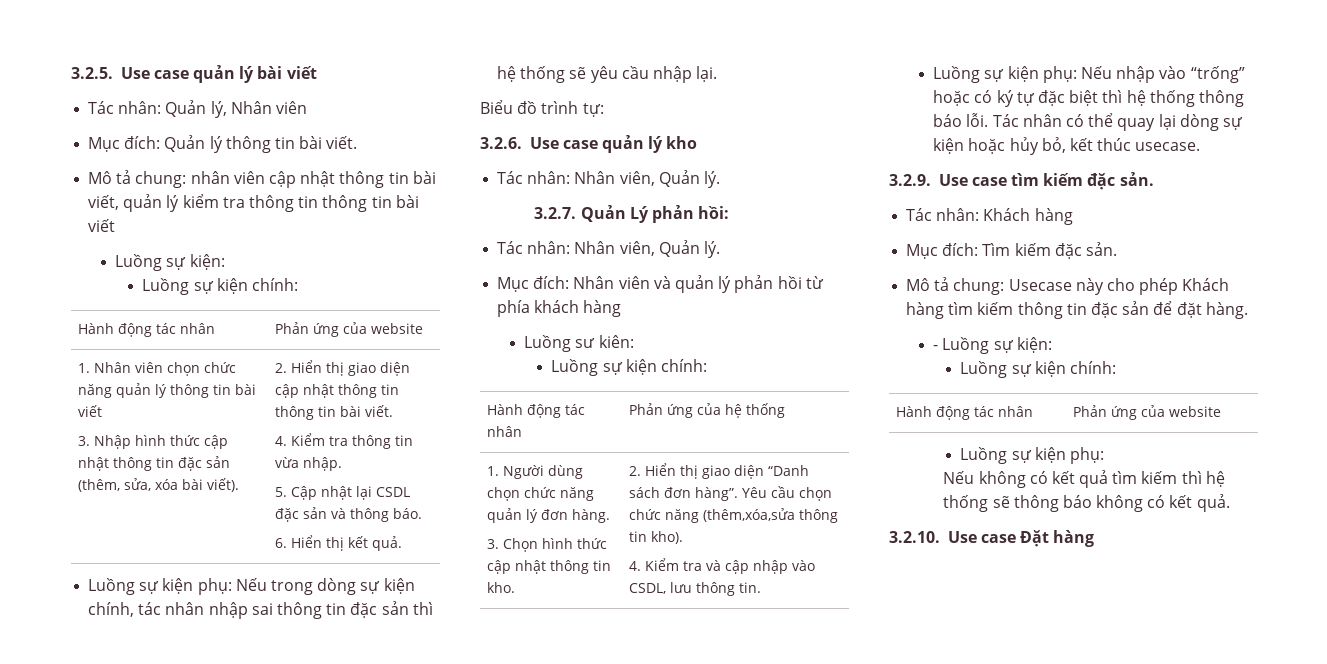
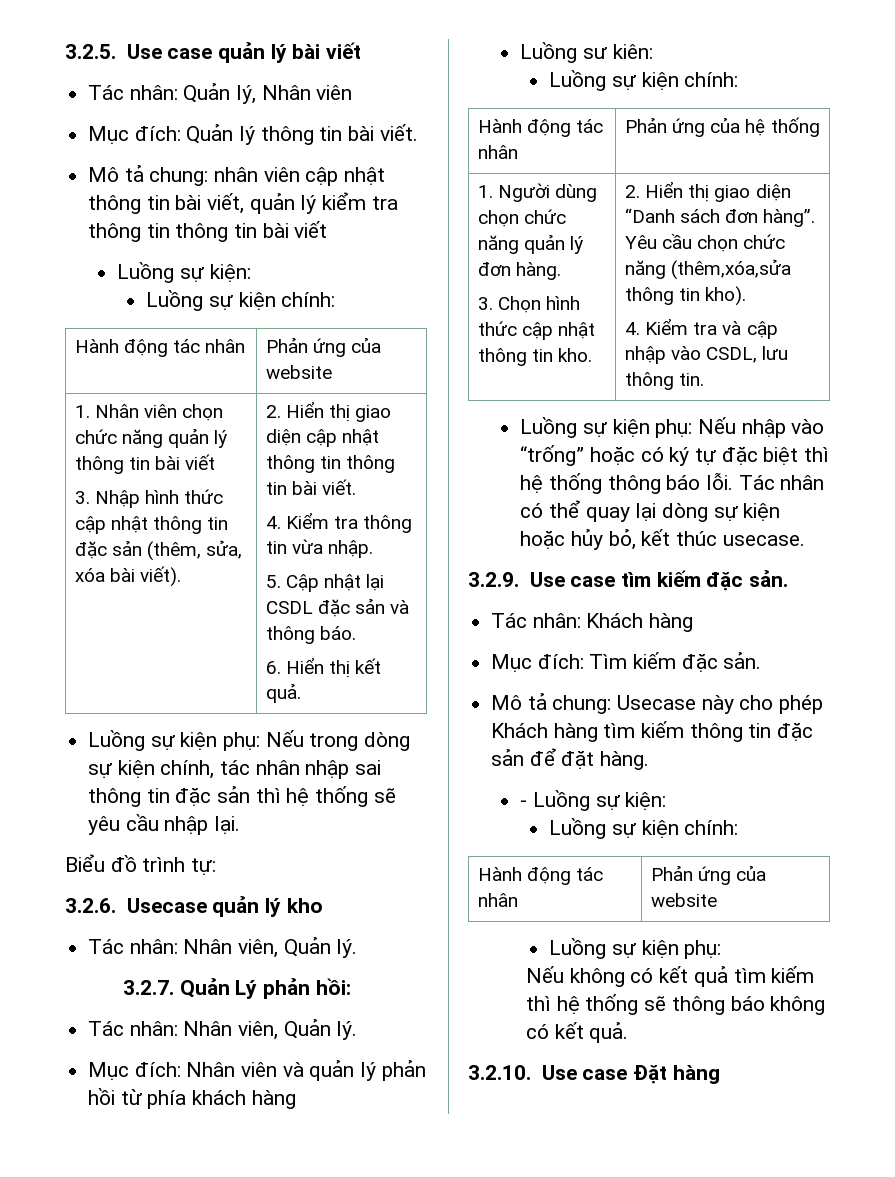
[529,137,598,149] Use case -> [126,898,207,913] Usecase

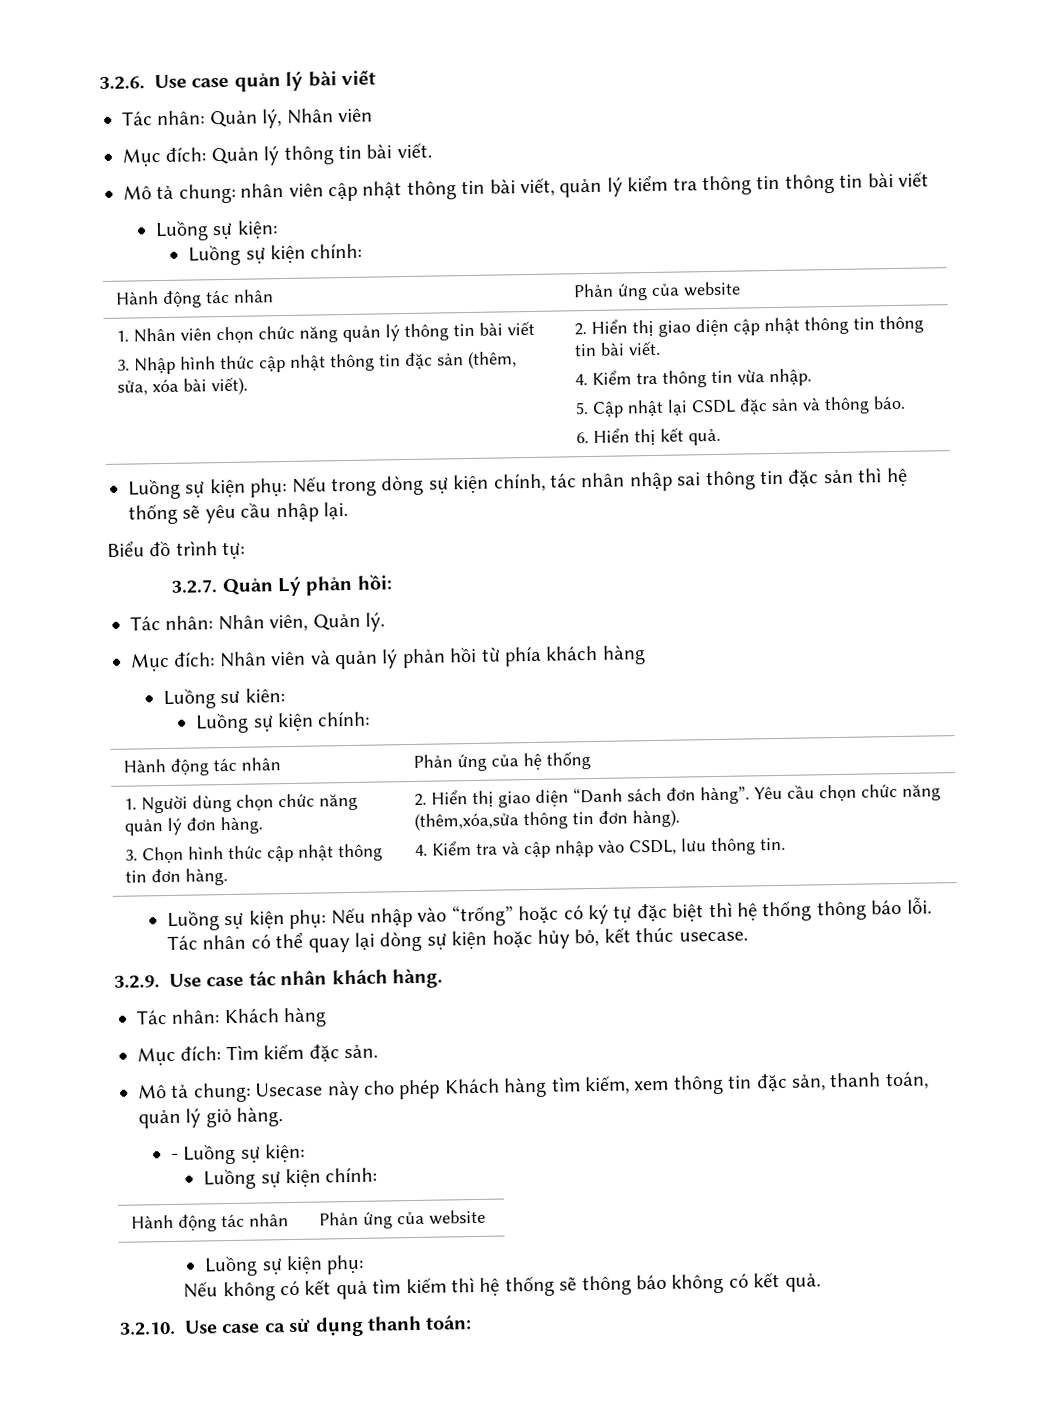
[65,44,116,59] 3.2.5. -> [99,76,145,91] 3.2.6.
[65,896,323,917] [88,937,358,958] // 3.2.6. Usecase quản lý kho // Tác nhân: Nhân viên, Quản lý. -> (246, 550) none
[558,348,593,362] kho. -> [151,867,229,886] đơn hàng.
[705,286,747,306] kho). -> [598,809,681,828] đơn hàng).
[620,570,788,591] tìm kiếm đặc sản. -> [248,968,443,989] tác nhân khách hàng.
[641,721,814,742] [491,748,595,769] kiếm thông tin đặc sản để đặt -> [583,1071,929,1095] [138,1108,232,1129] kiếm, xem thông tin đặc sản, thanh toán, quản lý giỏ
[632,1065,720,1084] Đặt hàng -> [263,1315,473,1337] ca sử dụng thanh toán:

